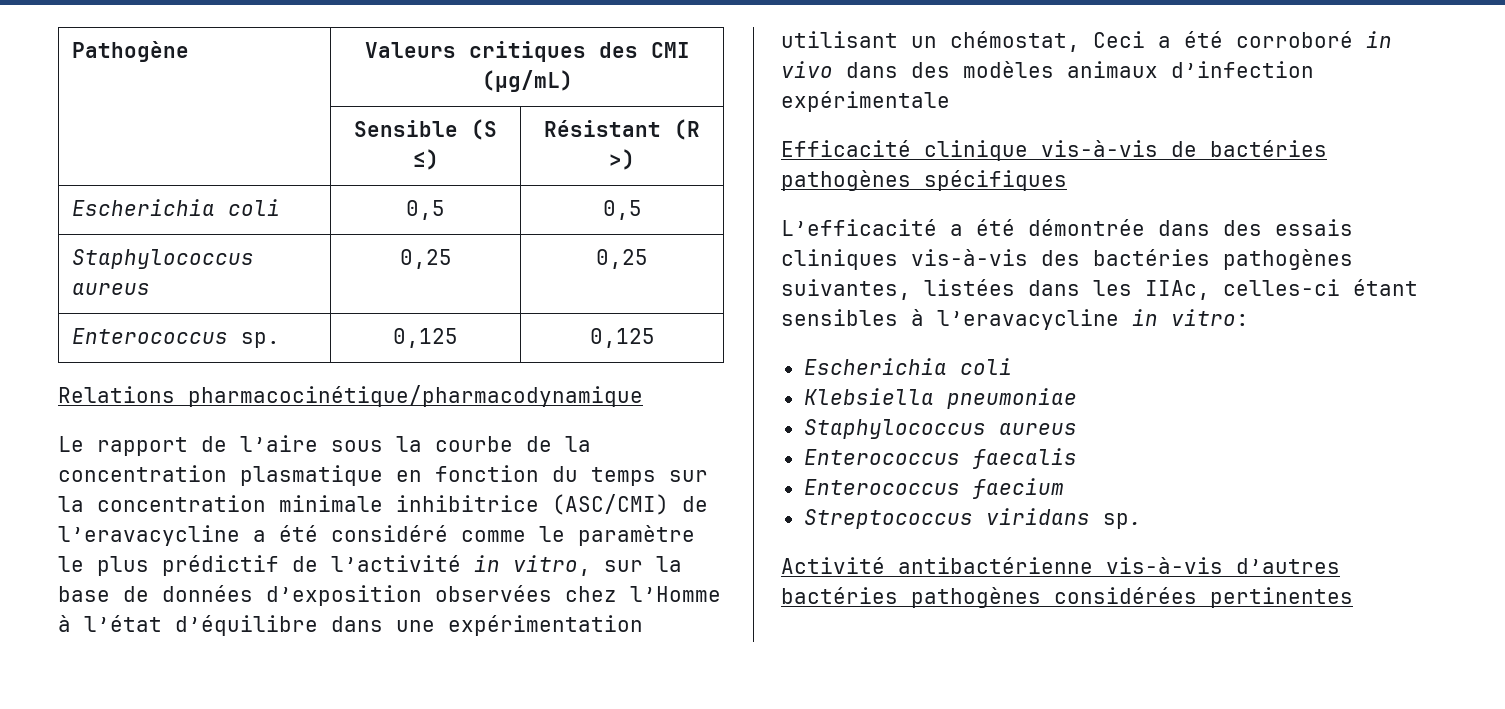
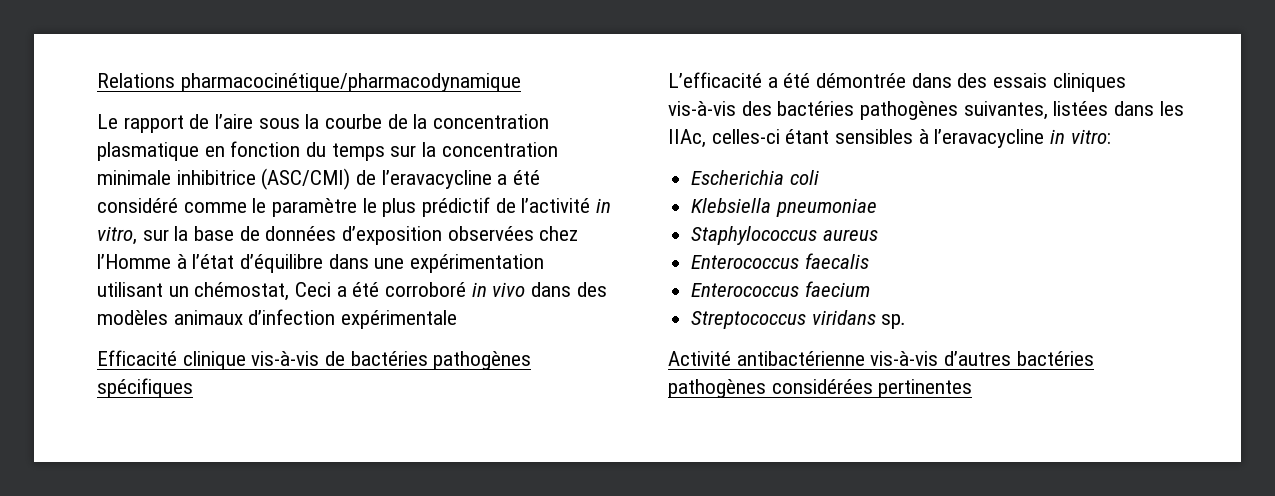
[72,41,190,62] [364,41,690,62] [481,70,573,92] [354,119,497,140] [412,149,439,170] [544,119,700,140] [609,149,635,170] [72,199,281,216] [406,200,445,220] [602,200,642,220] [72,249,255,269] [72,283,151,295] [399,249,452,269] [596,249,648,269] [72,328,281,348] [393,328,458,348] [589,328,655,348] Pathogène | Valeurs critiques des CMI (µg/mL) // | Sensible (S ≤) | Résistant (R >) // Escherichia coli | 0,5 | 0,5 // Staphylococcus aureus | 0,25 | 0,25 // Enterococcus sp. | 0,125 | 0,125 // -> (97, 80) none

